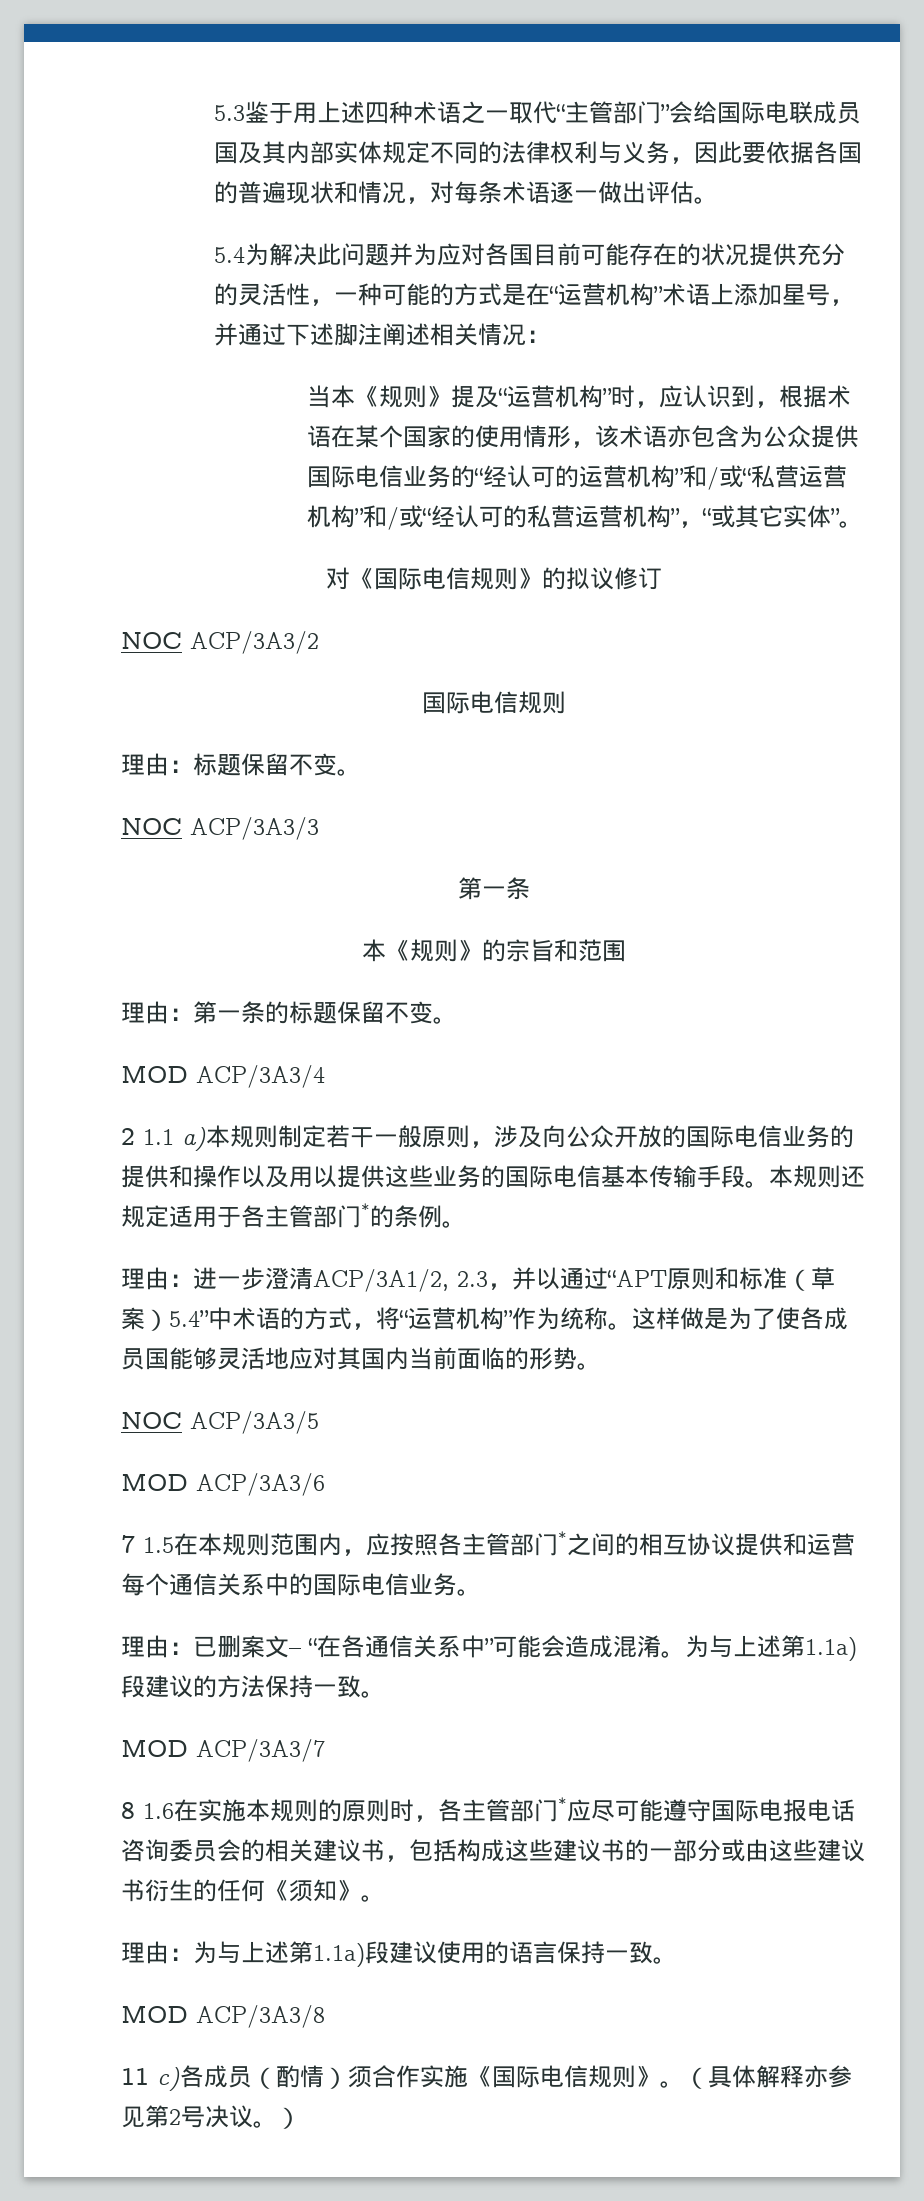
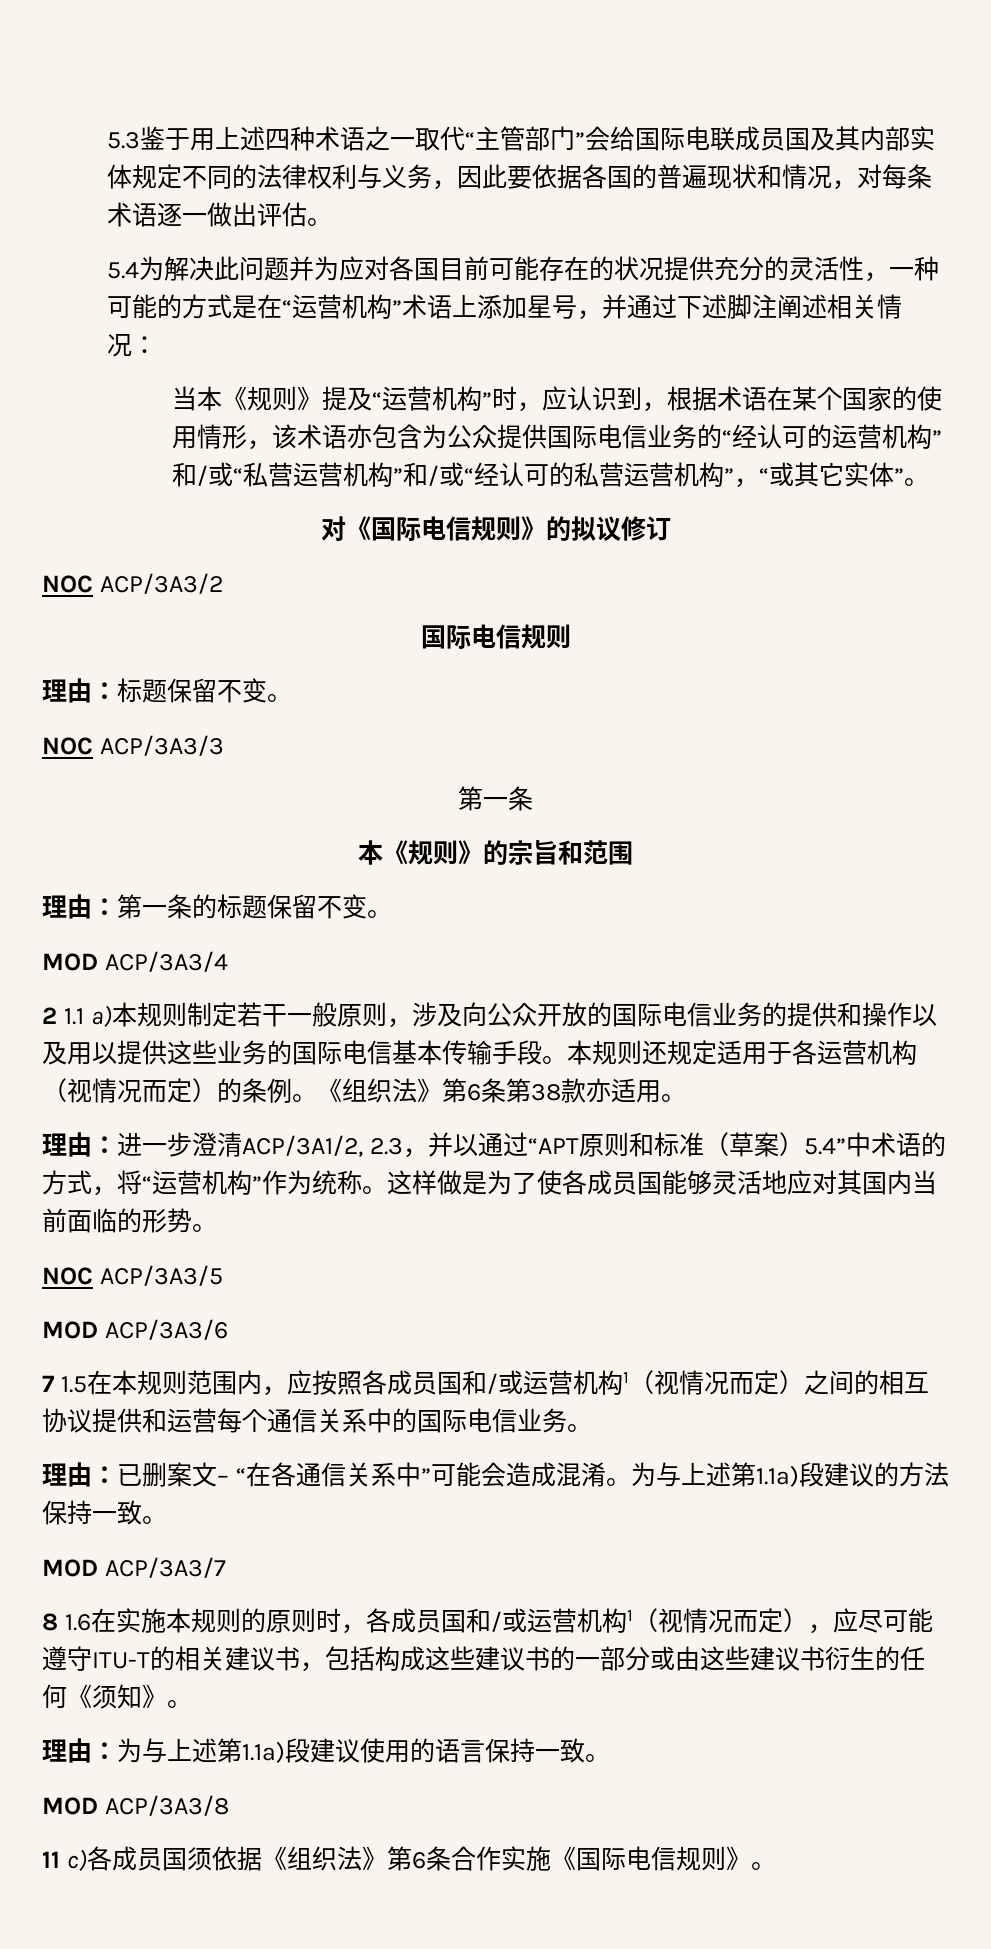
[265,1203,442,1228] 主管部门*的条例 -> [817,1040,917,1065] [42,1078,661,1103] 运营机构（视情况而定）的条例。《组织法》第6条第38款亦适用
[462,1531,567,1556] 主管部门* -> [386,1370,804,1395] 成员国和/或运营机构1（视情况而定）
[462,1797,855,1822] [121,1839,241,1862] 主管部门*应尽可能遵守国际电报电话咨询委员会 -> [390,1608,933,1634] [42,1646,150,1671] 成员国和/或运营机构1（视情况而定），应尽可能遵守ITU-T
[252,2065,372,2089] （酌情）须 -> [161,1846,451,1871] 国须依据《组织法》第6条
[684,2065,852,2089] [121,2105,301,2129] （具体解释亦参见第2号决议。） -> (776, 1866) none

